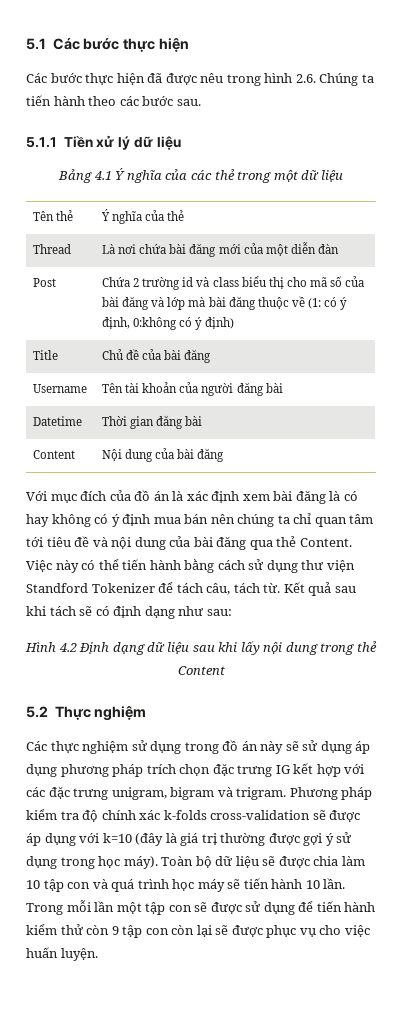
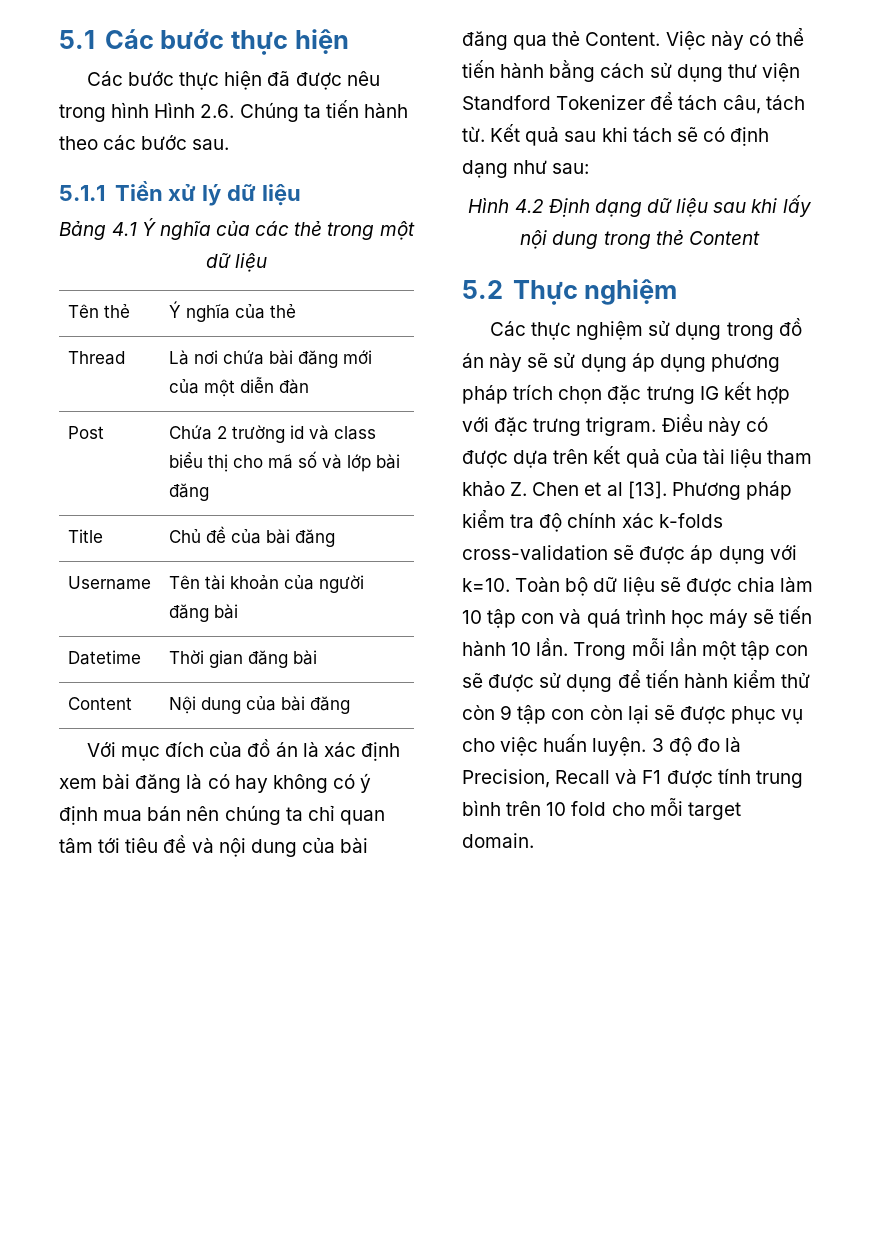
(293, 78) none -> [154,102,196,118] Hình
[345,276,365,287] [102,296,348,310] [102,317,235,330] của bài đăng và lớp mà bài đăng thuộc về (1: có ý định, 0:không có ý định) -> [321,454,400,472] [168,483,209,501] và lớp bài đăng
[26,786,287,800] các đặc trưng unigram, bigram và trigram. -> [494,414,768,436] [462,446,813,468] [462,481,667,499] đặc trưng trigram. Điều này có được dựa trên kết quả của tài liệu tham khảo Z. Chen et al [13].
[102,832,352,846] [26,856,158,869] k=10 (đây là giá trị thường được gợi ý sử dụng trong học máy). -> [462,578,510,592] k=10.
(98, 954) none -> [651,737,741,756] [462,768,803,788] [462,798,741,820] [462,833,534,848] 3 độ đo là Precision, Recall và F1 được tính trung bình trên 10 fold cho mỗi target domain.

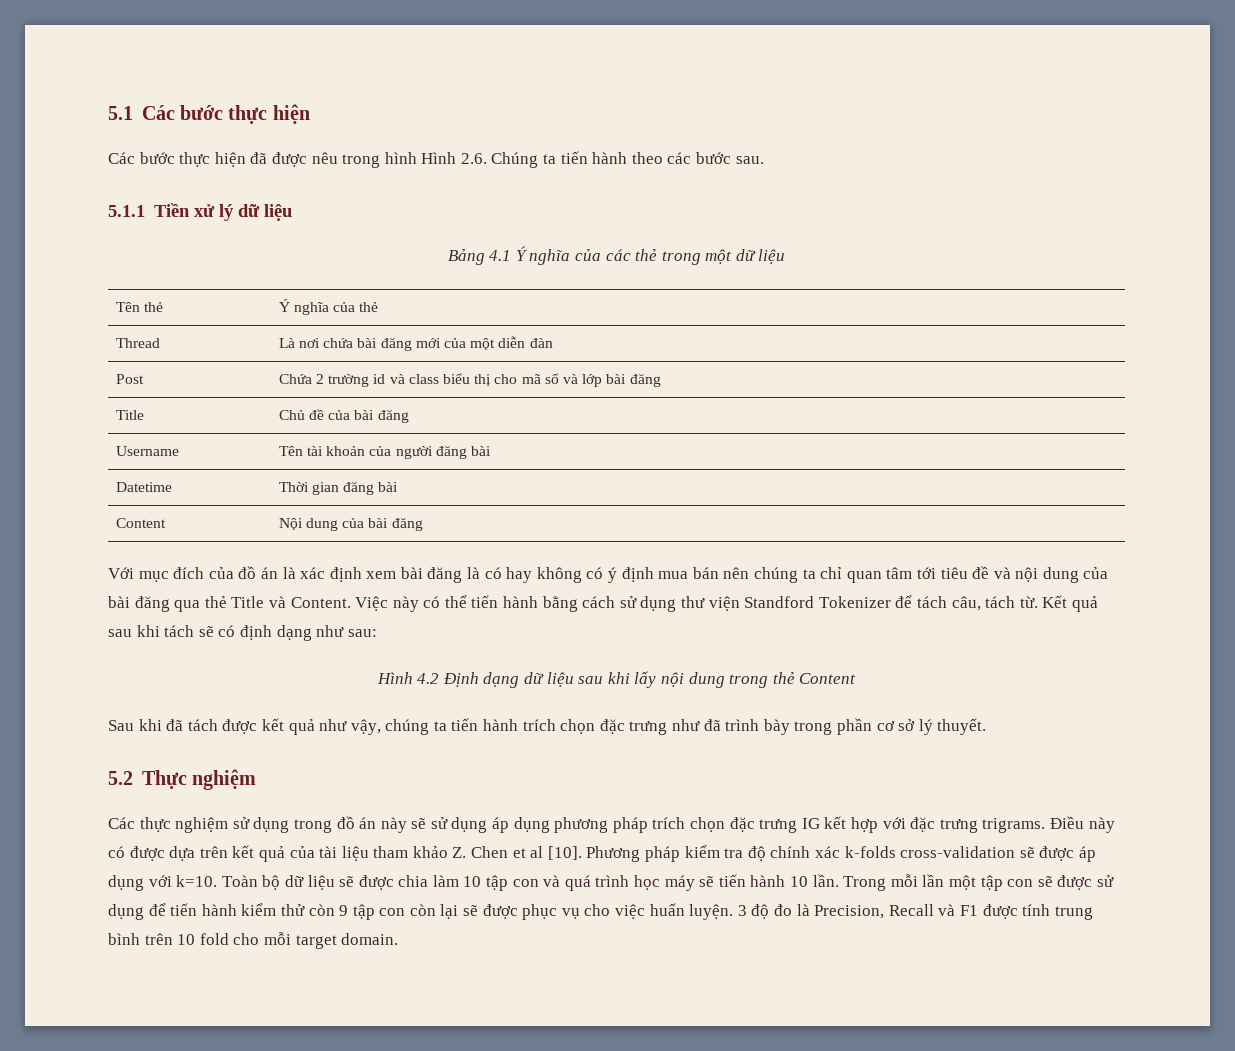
(581, 38) none -> [231,596,286,608] Title và
(760, 238) none -> [108,718,987,735] // Sau khi đã tách được kết quả như vậy, chúng ta tiến hành trích chọn đặc trưng như đã trình bày trong phần cơ sở lý thuyết.
[586,417,657,436] trigram. -> [982,818,1046,833] trigrams.
[627,481,667,499] [13]. -> [547,846,582,860] [10].

